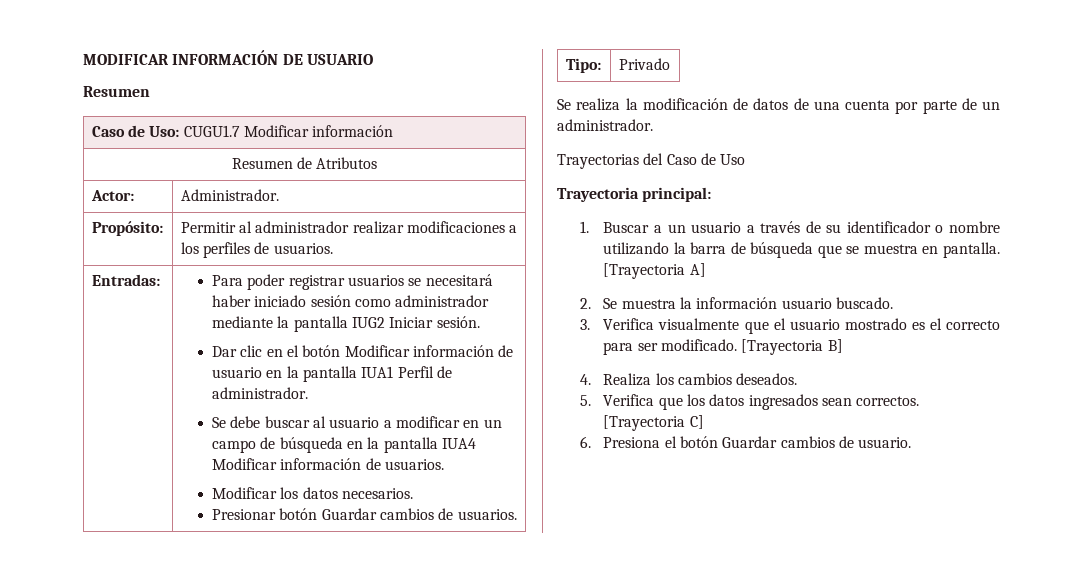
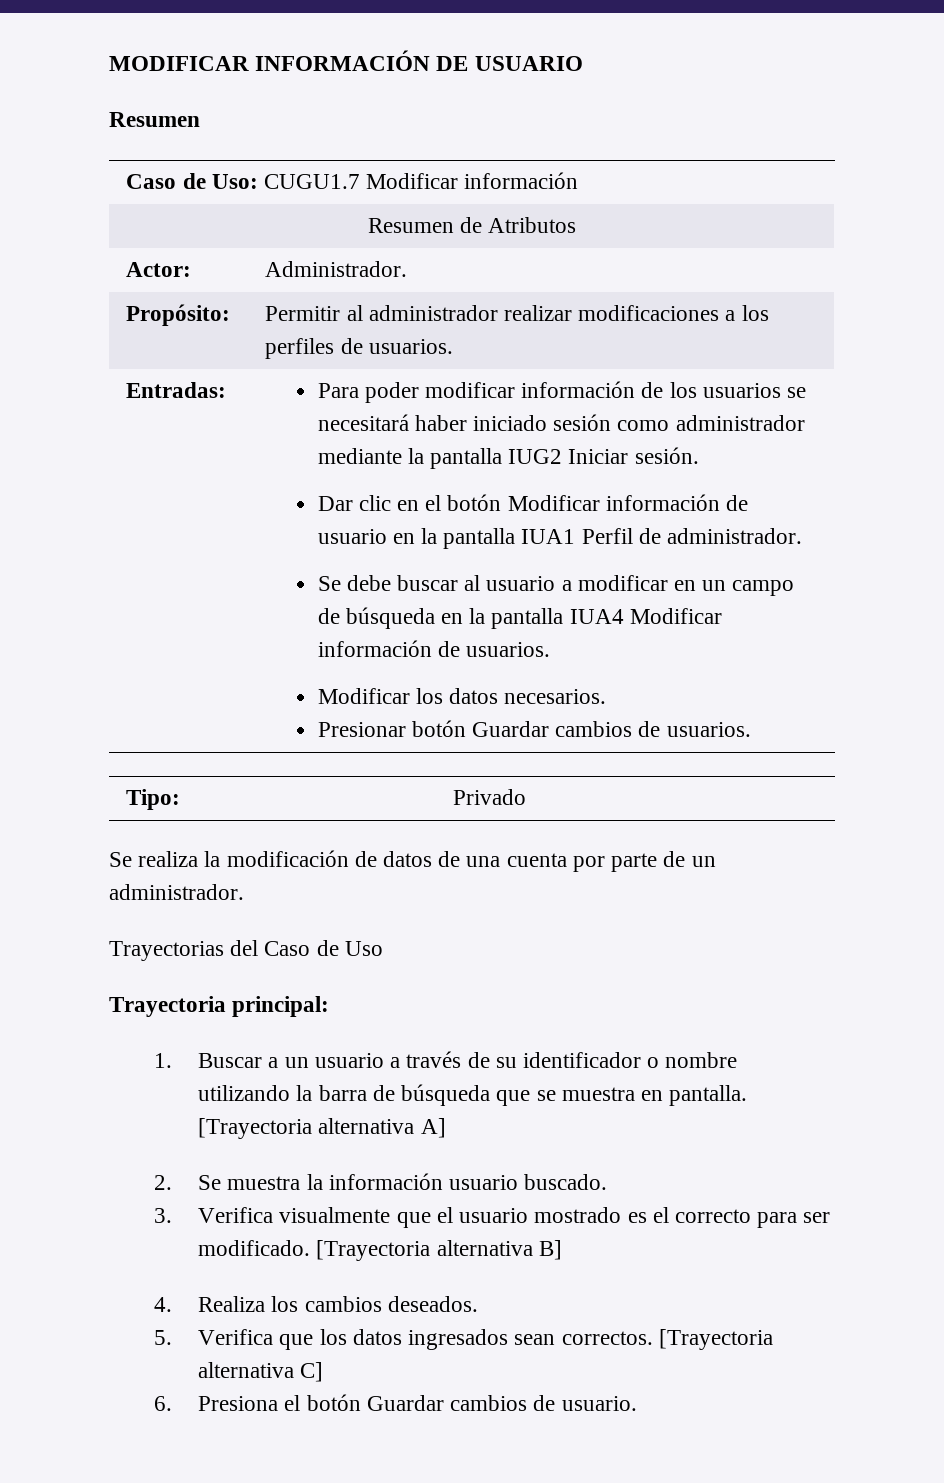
[288,275,345,290] registrar -> [424,381,697,398] modificar información de los
(686, 271) none -> [318,1118,415,1134] alternativa
(824, 347) none -> [436,1240,533,1256] alternativa
(686, 423) none -> [198,1362,295,1378] alternativa

